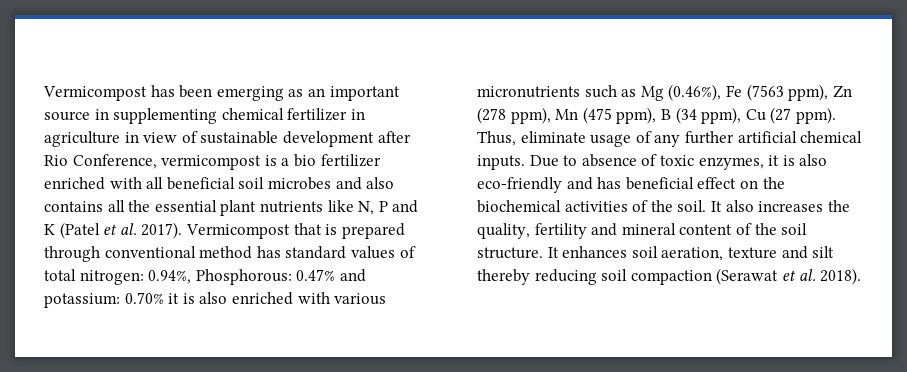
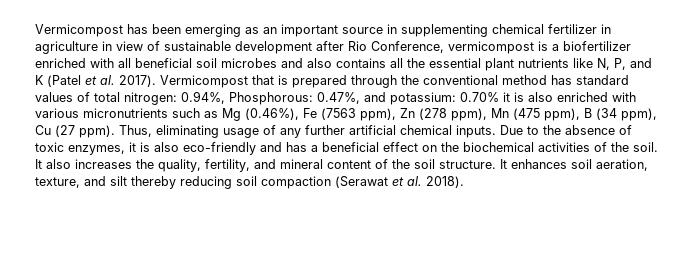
[293,154,381,167] bio fertilizer -> [563,41,631,51] biofertilizer
[378,201,388,212] P -> [614,58,626,70] P,
(100, 254) none -> [401,75,419,85] the
[296,269,336,281] 0.47% -> [317,92,360,104] 0.47%,
[520,131,586,143] eliminate -> [156,125,219,138] eliminating
(578, 160) none -> [543,125,561,135] the
(622, 183) none -> [311,145,318,152] a
[534,223,587,239] fertility -> [205,159,250,172] fertility,
[727,247,777,259] texture -> [35,177,80,188] texture,

